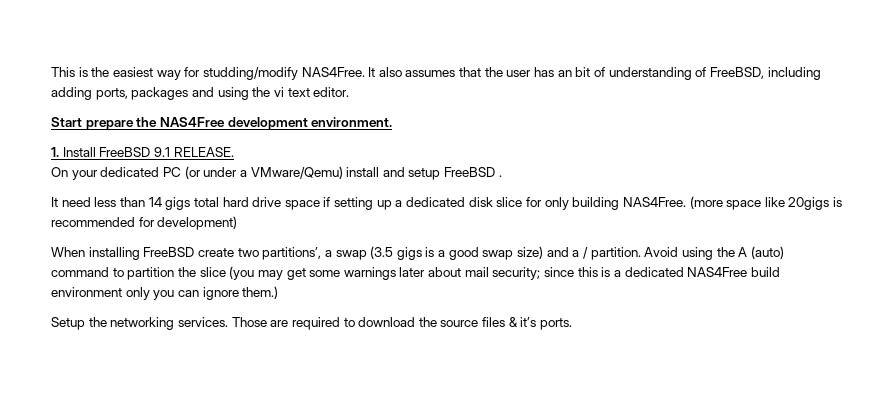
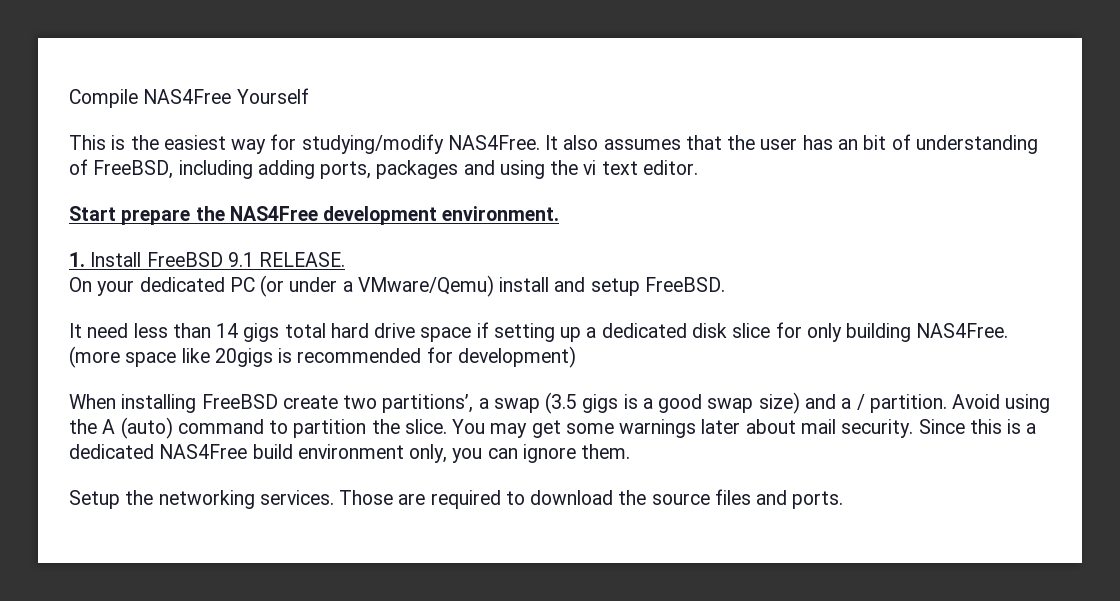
(51, 72) none -> [69,88,309,108] Compile NAS4Free Yourself //
[202,67,298,80] studding/modify -> [301,134,444,154] studying/modify
[444,167,502,177] FreeBSD . -> [644,277,725,292] FreeBSD.
[199,266,255,280] slice (you -> [404,419,486,434] slice. You
[492,267,575,280] security; since -> [841,419,965,438] security. Since
[125,287,150,300] only -> [409,444,448,463] only,
[242,286,279,299] them.) -> [581,444,631,459] them.
[508,317,537,327] & it’s -> [756,490,788,505] and

